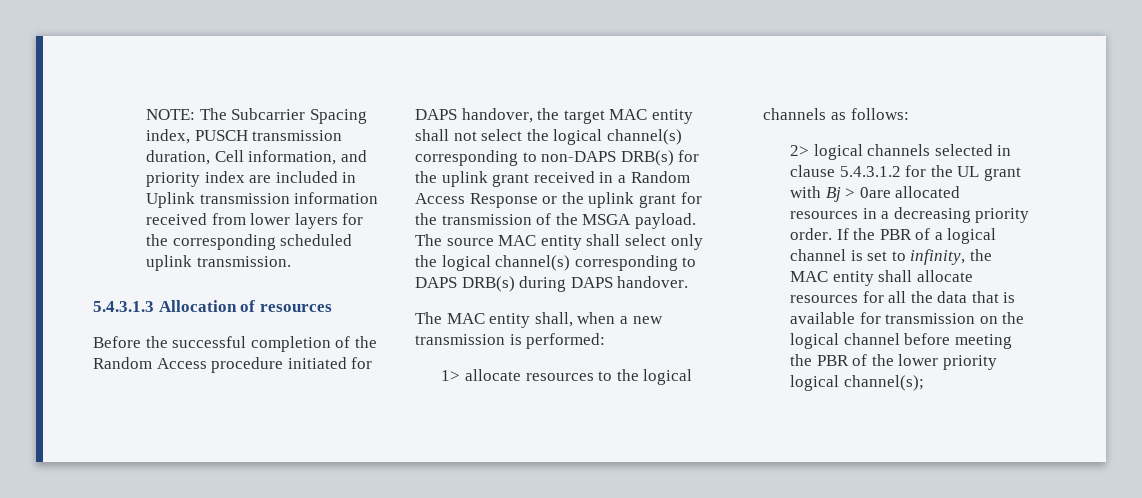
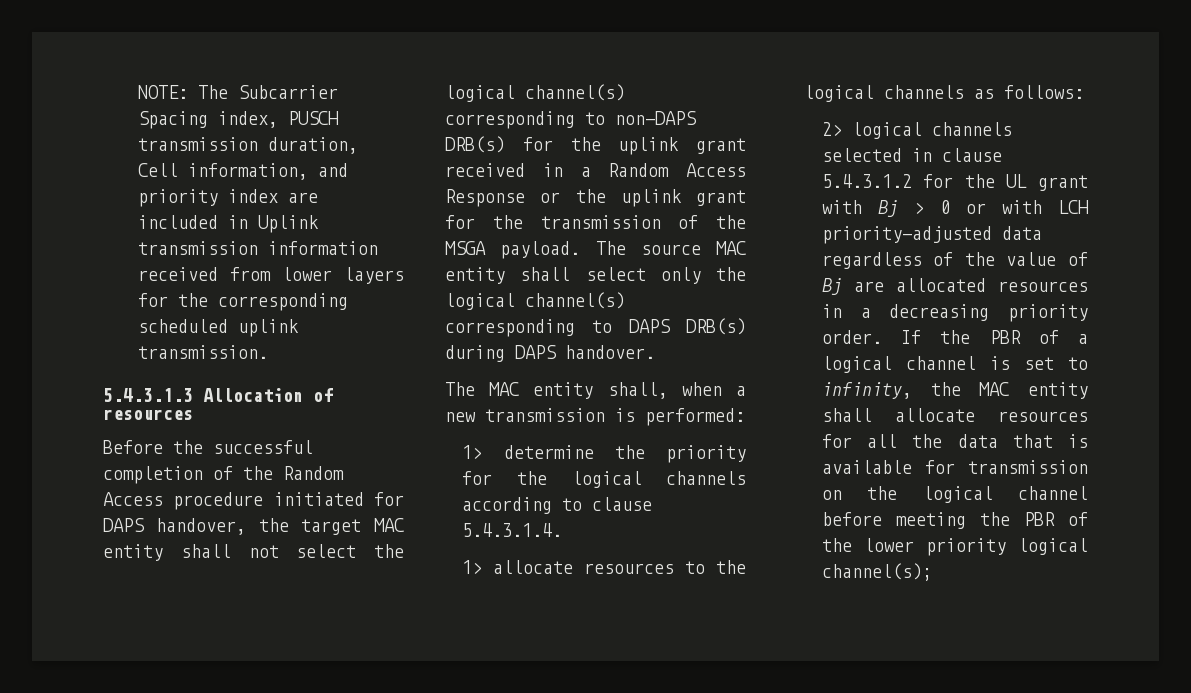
(606, 341) none -> [462,445,746,463] [462,471,746,488] [462,497,653,514] [462,523,563,537] // 1> determine the priority for the logical channels according to clause 5.4.3.1.4.
[859,187,891,198] 0are -> [939,200,1089,214] [821,226,1042,244] [821,252,1088,269] [821,278,884,295] 0 or with LCH priority-adjusted data regardless of the value of Bj are

